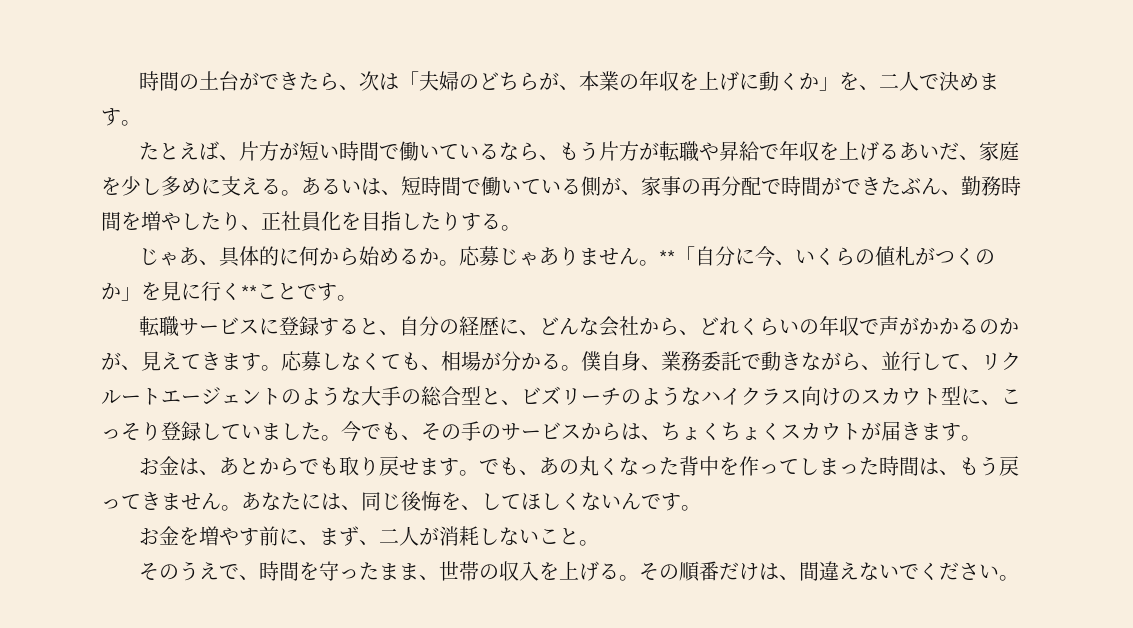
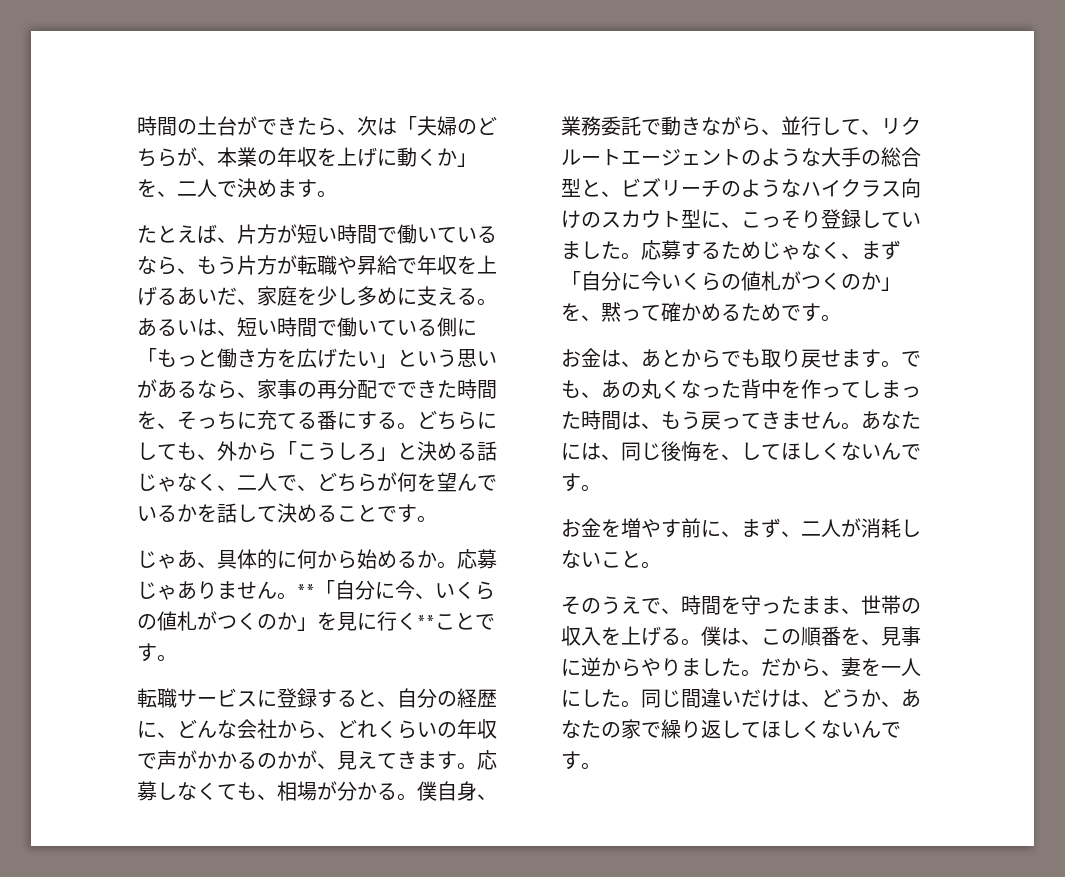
(421, 186) none -> [257,320,277,335] い
[601,176,1021,196] [101,211,501,231] が、家事の再分配で時間ができたぶん、勤務時間を増やしたり、正社員化を目指したりする -> [457,319,477,336] [137,348,497,368] [137,379,497,399] [137,410,497,430] [137,441,497,461] [137,472,497,492] [137,503,417,523] に「もっと働き方を広げたい」という思いがあるなら、家事の再分配でできた時間を、そっちに充てる番にする。どちらにしても、外から「こうしろ」と決める話じゃなく、二人で、どちらが何を望んでいるかを話して決めることです
[341,421,941,442] 今でも、その手のサービスからは、ちょくちょくスカウトが届きま -> [641,240,901,260] [561,271,901,291] [561,302,801,322] 応募するためじゃなく、まず「自分に今いくらの値札がつくのか」を、黙って確かめるためで
[639,561,1000,582] その順番だけは、間違えないでください -> [701,626,921,646] [561,657,921,677] [561,688,921,708] [561,719,901,739] [561,751,581,770] 僕は、この順番を、見事に逆からやりました。だから、妻を一人にした。同じ間違いだけは、どうか、あなたの家で繰り返してほしくないんです

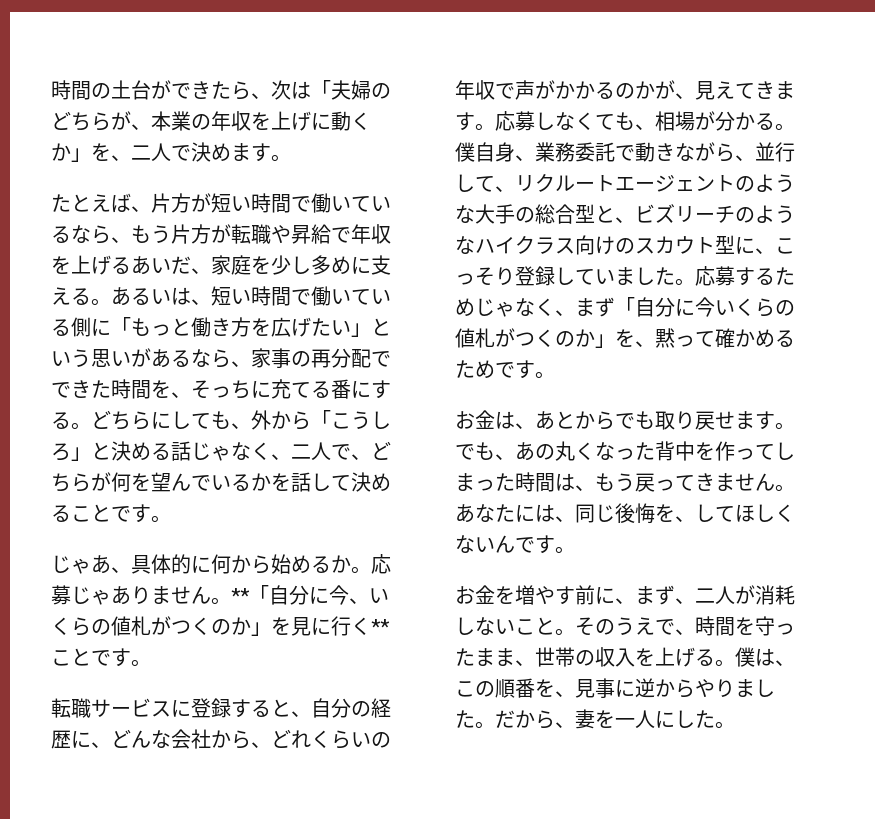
(661, 565) // -> (575, 632) none
[641,688,921,708] [561,719,901,739] [561,751,601,770] 同じ間違いだけは、どうか、あなたの家で繰り返してほしくないんです。 -> (735, 725) none

